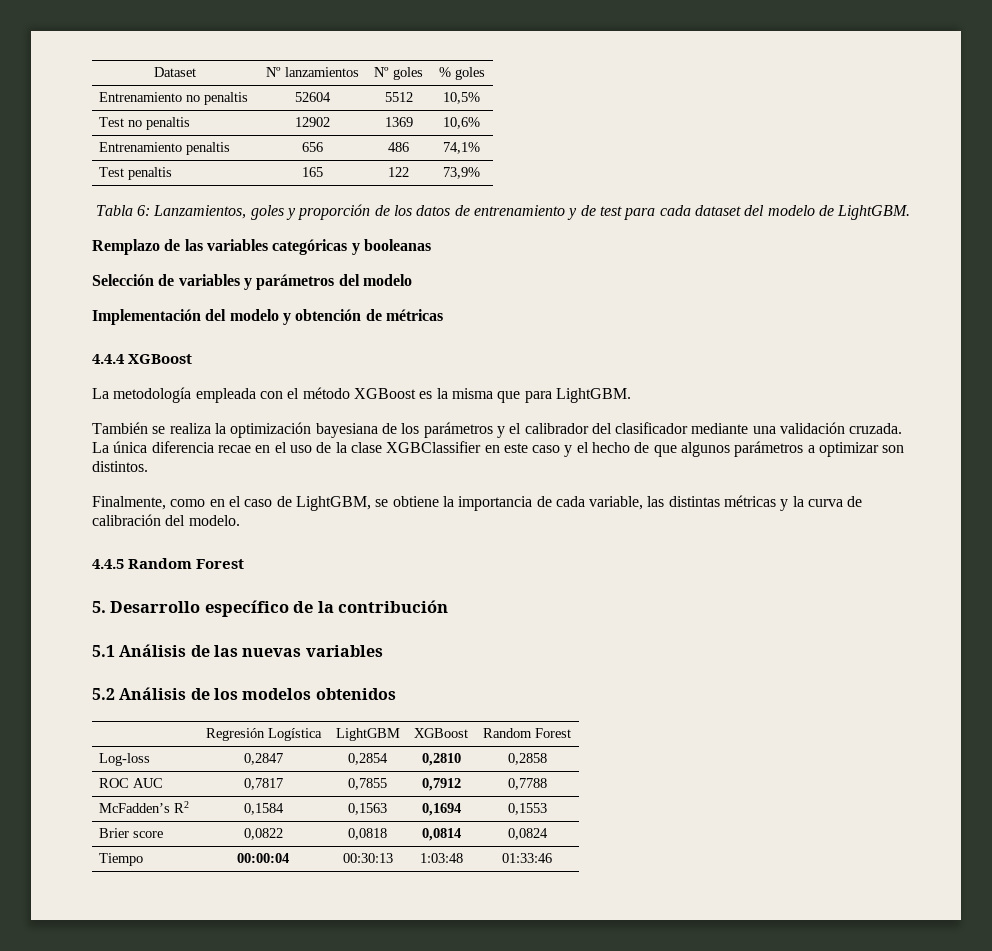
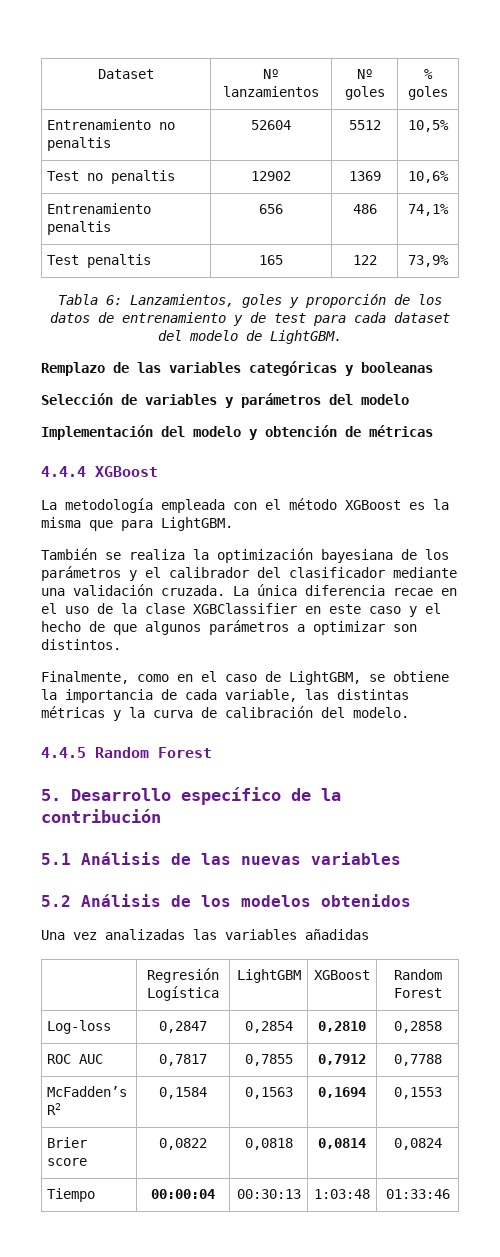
(396, 694) none -> [41,929,369,940] // Una vez analizadas las variables añadidas

